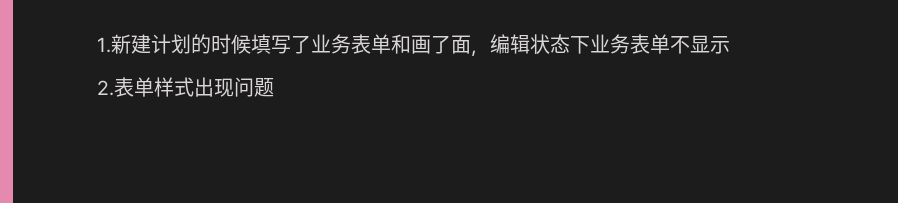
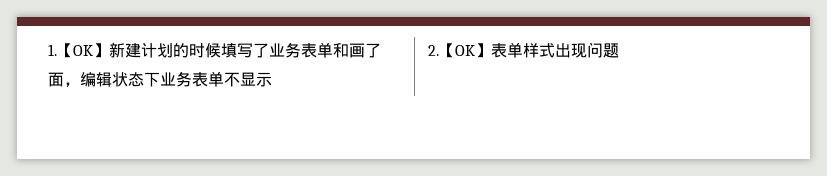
(111, 45) none -> [57,43,109,58] 【OK】
(114, 88) none -> [439,43,491,58] 【OK】

